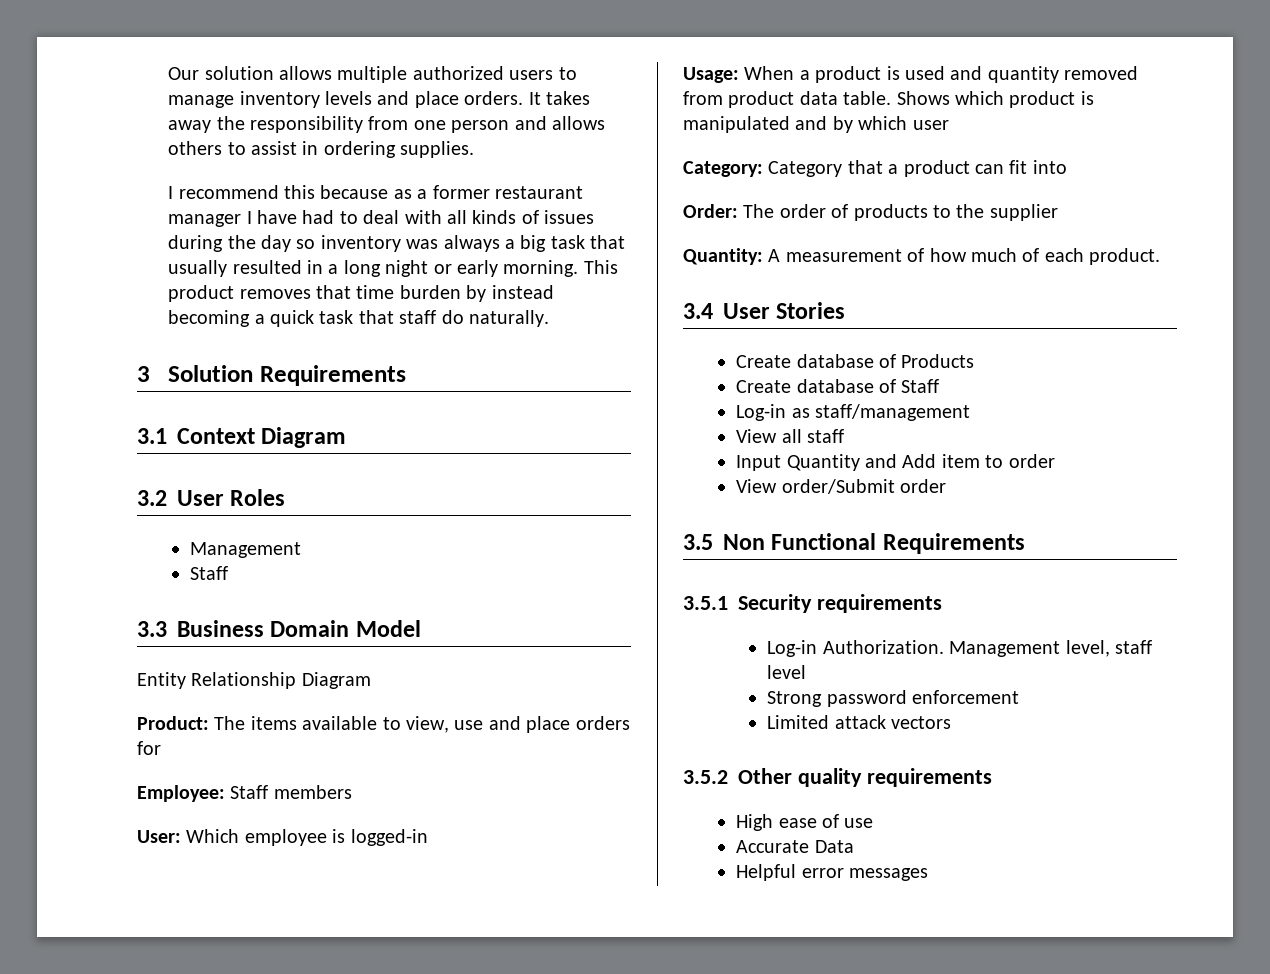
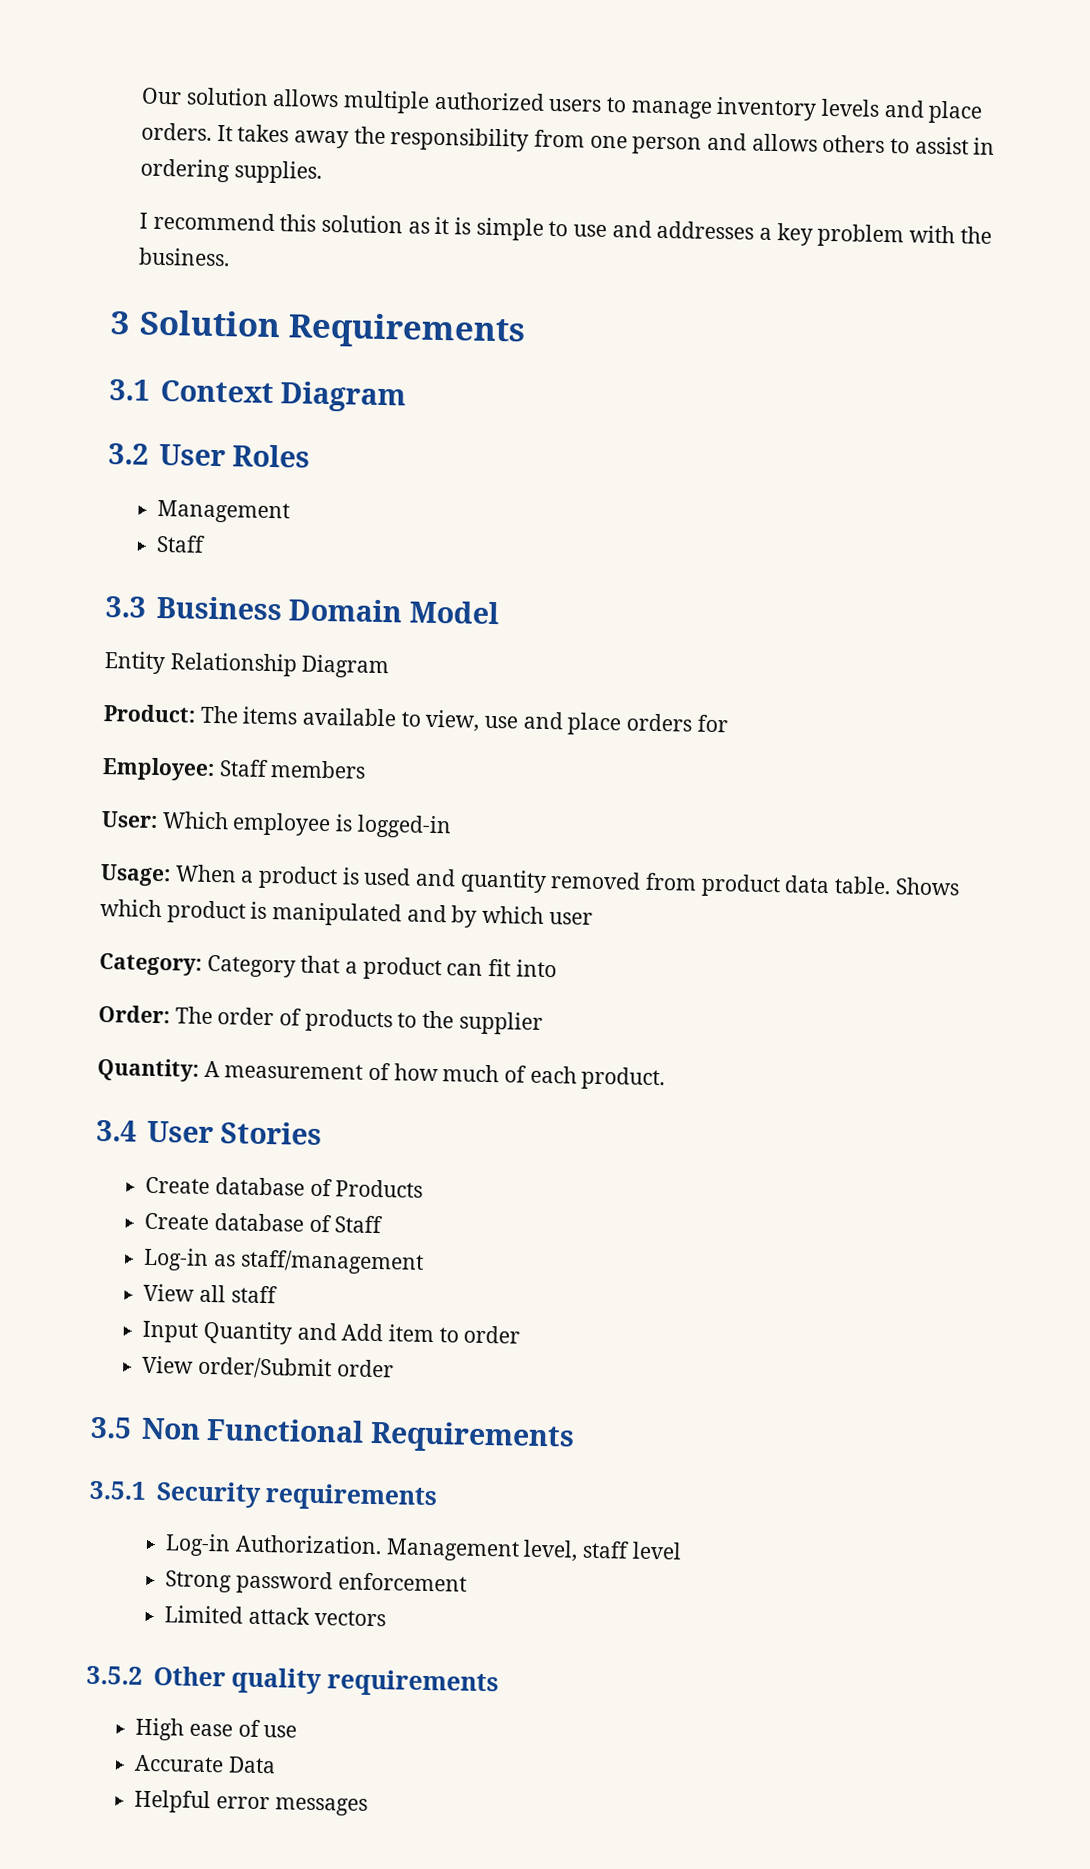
[320,185,584,199] [168,210,595,227] [168,235,626,252] [168,260,618,277] [168,285,554,302] [168,310,550,327] because as a former restaurant manager I have had to deal with all kinds of issues during the day so inventory was always a big task that usually resulted in a long night or early morning. This product removes that time burden by instead becoming a quick task that staff do naturally. -> [321,214,992,248] [138,247,231,267] solution as it is simple to use and addresses a key problem with the business.

